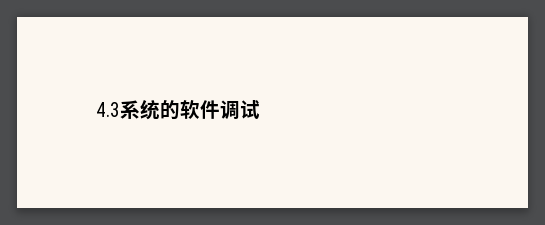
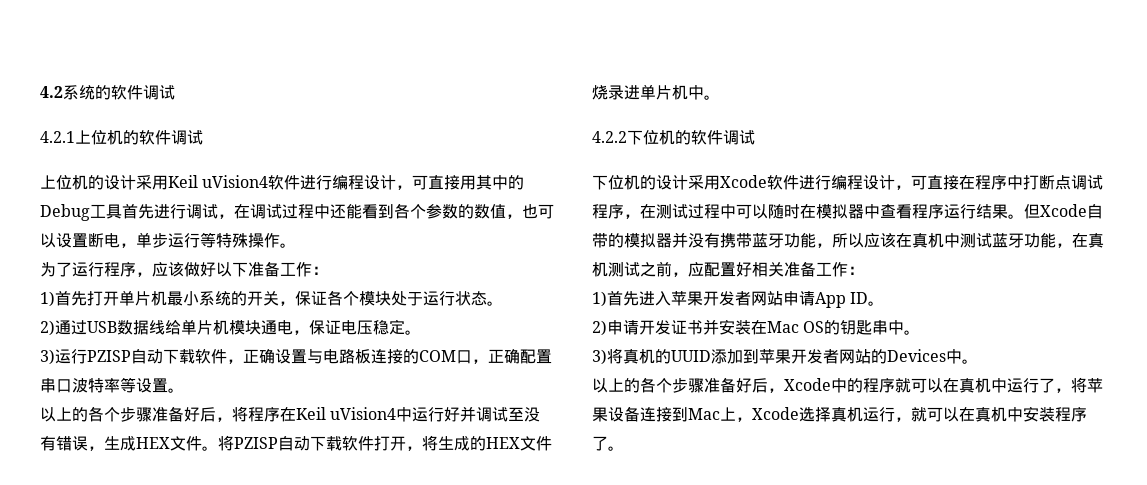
[96,102,120,117] 4.3 -> [40,86,63,98] 4.2
(260, 109) none -> [40,129,203,145] [40,174,525,190] [40,203,554,221] [40,232,296,248] [40,261,328,277] [40,290,503,307] [40,319,421,336] [40,348,552,365] [40,377,184,393] [40,406,541,422] [40,435,552,451] [592,84,720,100] [592,129,755,145] [592,174,1103,190] [592,204,1103,219] [592,232,1104,248] [592,261,864,277] [592,291,885,308] [592,319,921,336] [592,348,978,365] [592,377,1103,393] [592,406,1087,422] [592,436,624,451] // 4.2.1上位机的软件调试 // 上位机的设计采用Keil uVision4软件进行编程设计，可直接用其中的Debug工具首先进行调试，在调试过程中还能看到各个参数的数值，也可以设置断电，单步运行等特殊操作。 // 为了运行程序，应该做好以下准备工作： // 1)首先打开单片机最小系统的开关，保证各个模块处于运行状态。 // 2)通过USB数据线给单片机模块通电，保证电压稳定。 // 3)运行PZISP自动下载软件，正确设置与电路板连接的COM口，正确配置串口波特率等设置。 // 以上的各个步骤准备好后，将程序在Keil uVision4中运行好并调试至没有错误，生成HEX文件。将PZISP自动下载软件打开，将生成的HEX文件烧录进单片机中。 // 4.2.2下位机的软件调试 // 下位机的设计采用Xcode软件进行编程设计，可直接在程序中打断点调试程序，在测试过程中可以随时在模拟器中查看程序运行结果。但Xcode自带的模拟器并没有携带蓝牙功能，所以应该在真机中测试蓝牙功能，在真机测试之前，应配置好相关准备工作： // 1)首先进入苹果开发者网站申请App ID。 // 2)申请开发证书并安装在Mac OS的钥匙串中。 // 3)将真机的UUID添加到苹果开发者网站的Devices中。 // 以上的各个步骤准备好后，Xcode中的程序就可以在真机中运行了，将苹果设备连接到Mac上，Xcode选择真机运行，就可以在真机中安装程序了。

